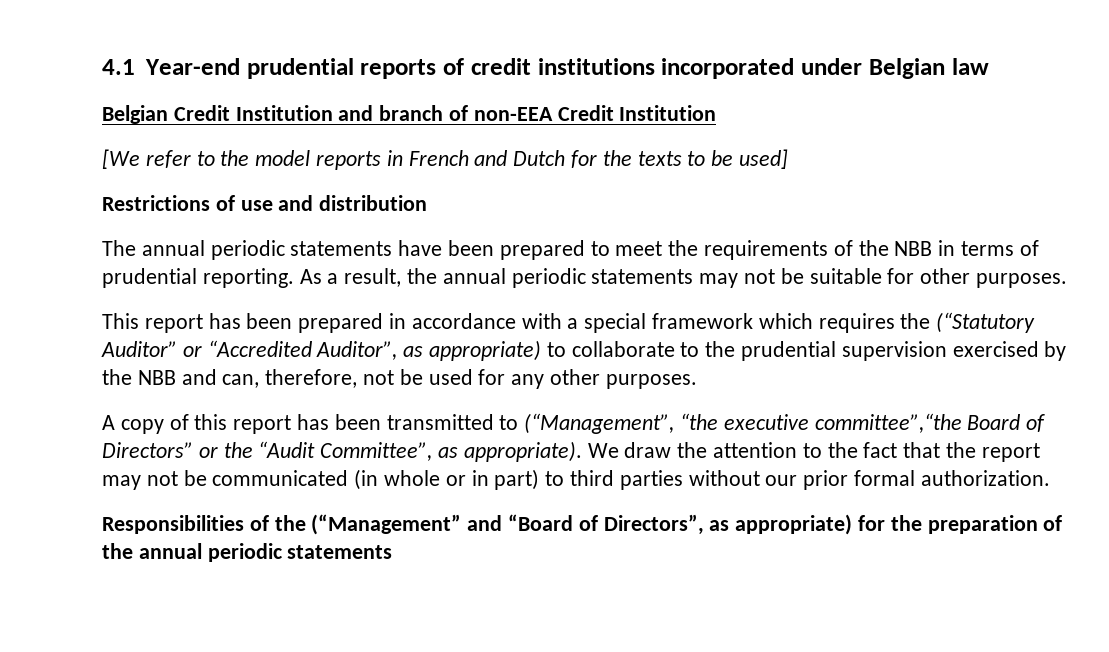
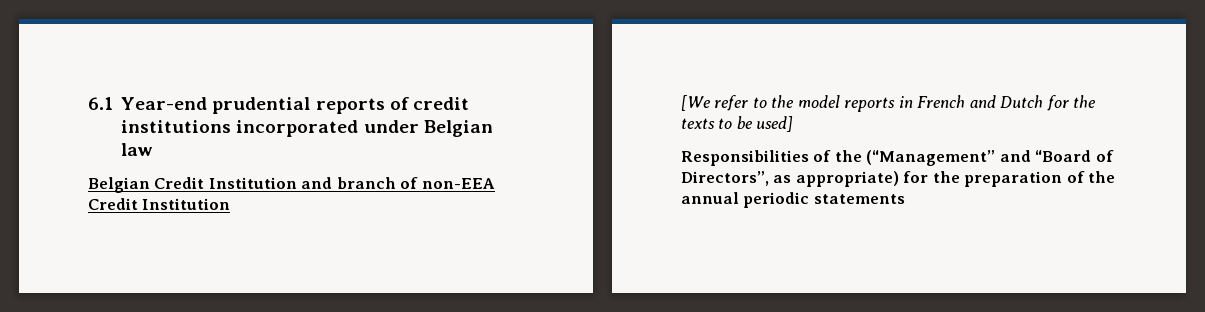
[102,59,135,75] 4.1 -> [88,97,113,110] 6.1
[102,195,428,211] [102,240,1039,260] [102,268,1068,288] [102,312,1036,333] [101,340,1067,361] [102,369,697,389] [102,413,1046,434] [102,441,1040,462] [102,469,1050,490] // Restrictions of use and distribution // The annual periodic statements have been prepared to meet the requirements of the NBB in terms of prudential reporting. As a result, the annual periodic statements may not be suitable for other purposes. // This report has been prepared in accordance with a special framework which requires the (“Statutory Auditor” or “Accredited Auditor”, as appropriate) to collaborate to the prudential supervision exercised by the NBB and can, therefore, not be used for any other purposes. // A copy of this report has been transmitted to (“Management”, “the executive committee”,“the Board of Directors” or the “Audit Committee”, as appropriate). We draw the attention to the fact that the report may not be communicated (in whole or in part) to third parties without our prior formal authorization. -> (794, 124) none

